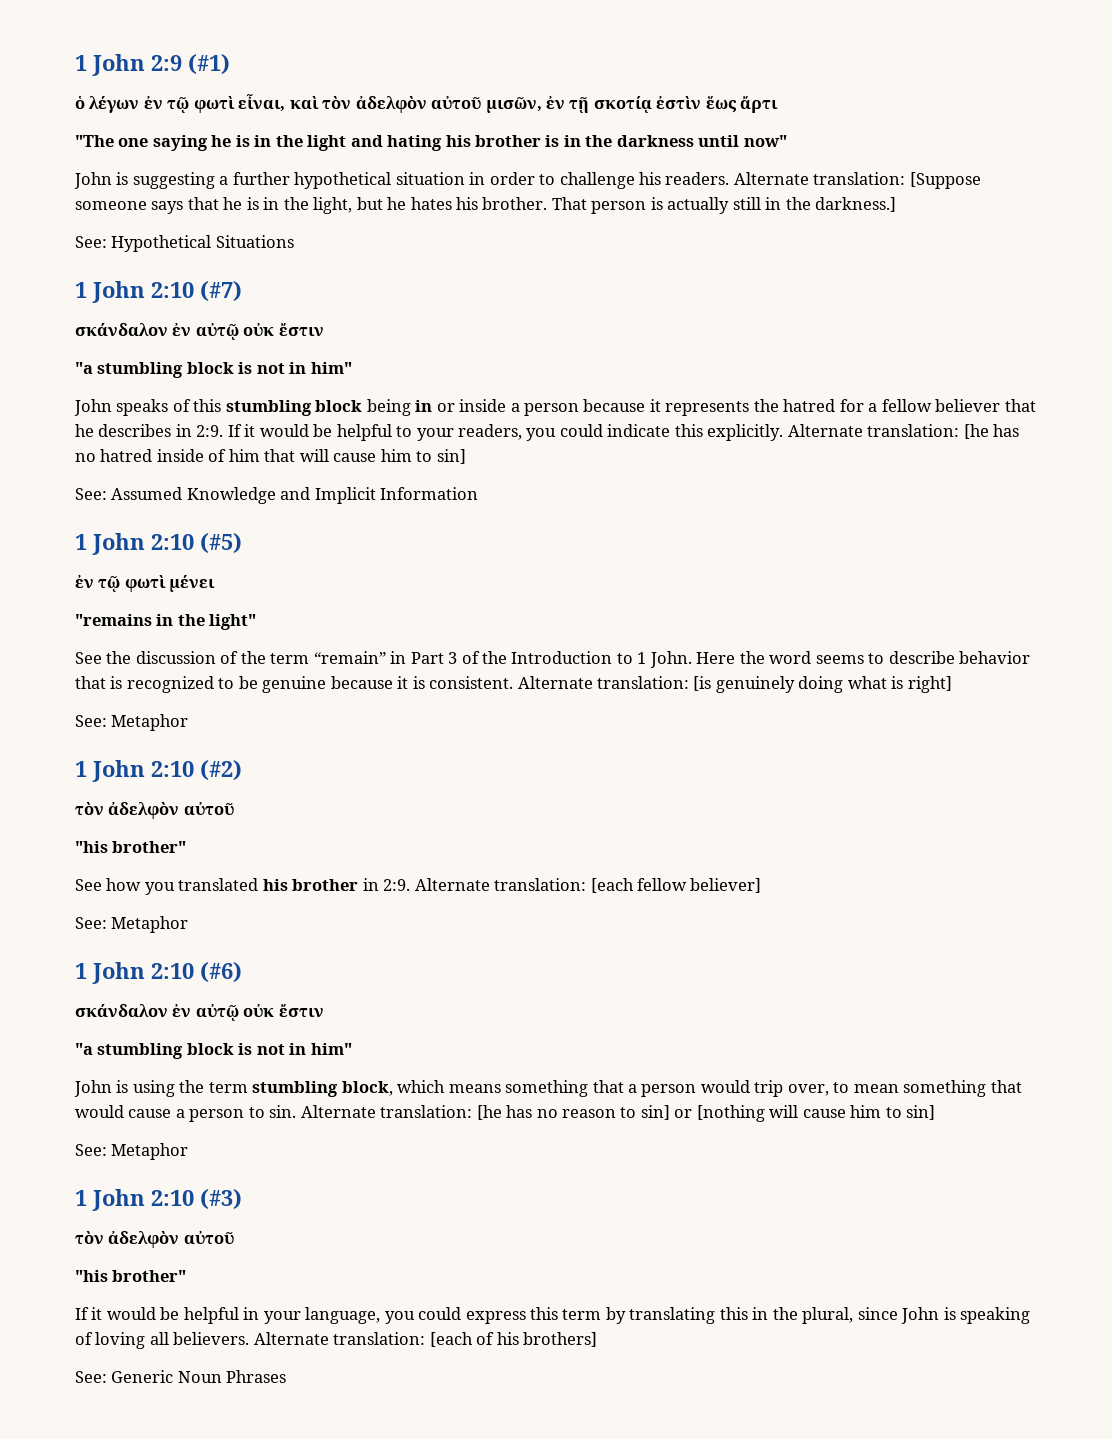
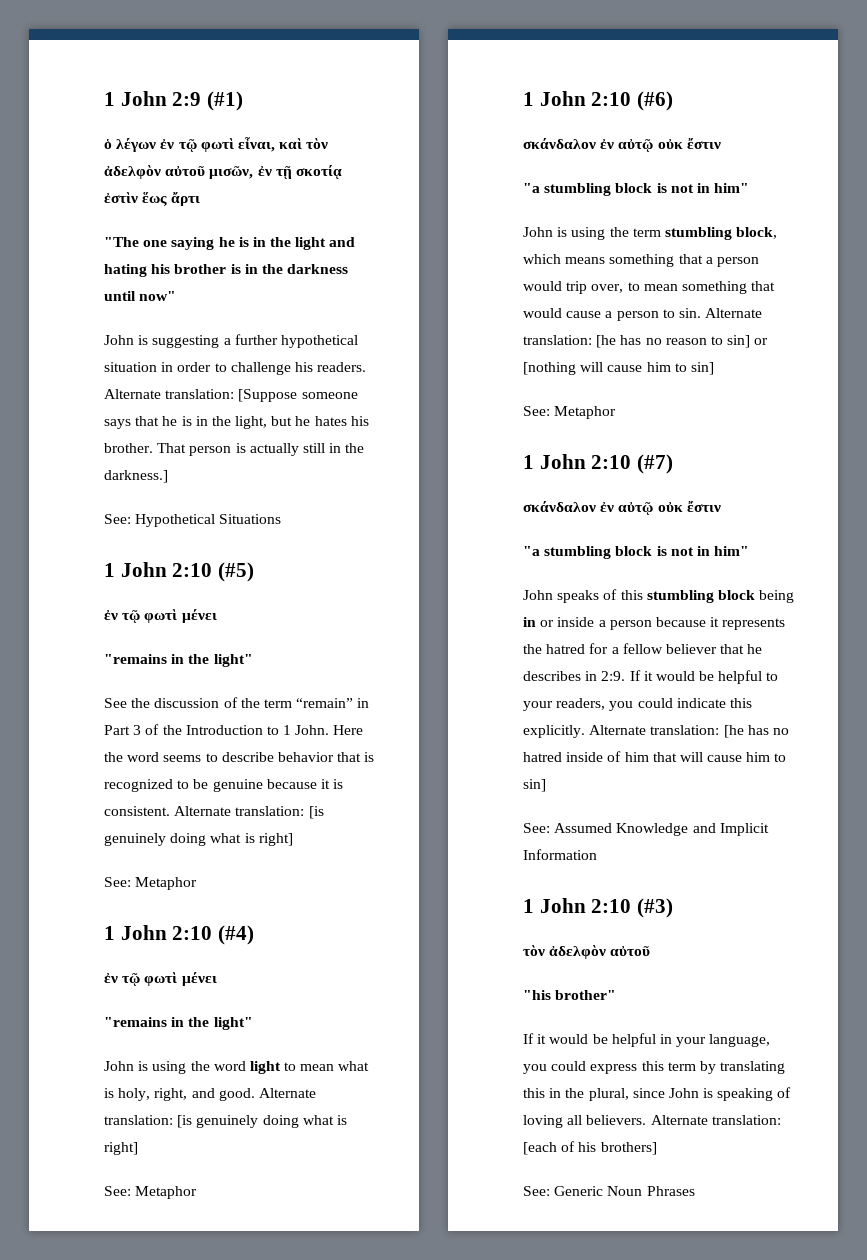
(294, 241) none -> [104,562,255,582] [104,609,217,623] [104,654,253,667] [104,697,370,708] [104,724,364,735] [104,752,375,762] [104,779,344,792] [104,806,324,819] [104,833,293,846] [104,877,198,890] [104,925,255,945] [104,972,217,986] [104,1017,253,1030] [104,1061,370,1074] [104,1088,316,1101] [104,1115,347,1128] [104,1142,138,1155] [104,1186,198,1199] [523,91,674,111] [523,138,721,152] [523,183,750,196] [523,227,778,240] [523,254,759,267] [523,281,776,294] [523,308,763,321] [523,335,769,348] [523,362,714,375] [523,406,617,419] // 1 John 2:10 (#5) // ἐν τῷ φωτὶ μένει // "remains in the light" // See the discussion of the term “remain” in Part 3 of the Introduction to 1 John. Here the word seems to describe behavior that is recognized to be genuine because it is consistent. Alternate translation: [is genuinely doing what is right] // See: Metaphor // 1 John 2:10 (#4) // ἐν τῷ φωτὶ μένει // "remains in the light" // John is using the word light to mean what is holy, right, and good. Alternate translation: [is genuinely doing what is right] // See: Metaphor // 1 John 2:10 (#6) // σκάνδαλον ἐν αὐτῷ οὐκ ἔστιν // "a stumbling block is not in him" // John is using the term stumbling block, which means something that a person would trip over, to mean something that would cause a person to sin. Alternate translation: [he has no reason to sin] or [nothing will cause him to sin] // See: Metaphor
[75,533,242,555] [75,575,216,592] [75,614,257,630] [75,651,1031,668] [75,676,952,693] [75,714,189,731] [75,760,242,782] [75,802,234,819] [75,841,187,853] [75,878,762,895] [75,916,189,933] [75,962,242,984] [75,1004,324,1021] [75,1043,352,1059] [74,1080,1022,1097] [75,1105,936,1122] [75,1143,189,1160] // 1 John 2:10 (#5) // ἐν τῷ φωτὶ μένει // "remains in the light" // See the discussion of the term “remain” in Part 3 of the Introduction to 1 John. Here the word seems to describe behavior that is recognized to be genuine because it is consistent. Alternate translation: [is genuinely doing what is right] // See: Metaphor // 1 John 2:10 (#2) // τὸν ἀδελφὸν αὐτοῦ // "his brother" // See how you translated his brother in 2:9. Alternate translation: [each fellow believer] // See: Metaphor // 1 John 2:10 (#6) // σκάνδαλον ἐν αὐτῷ οὐκ ἔστιν // "a stumbling block is not in him" // John is using the term stumbling block, which means something that a person would trip over, to mean something that would cause a person to sin. Alternate translation: [he has no reason to sin] or [nothing will cause him to sin] // See: Metaphor -> (597, 854) none

